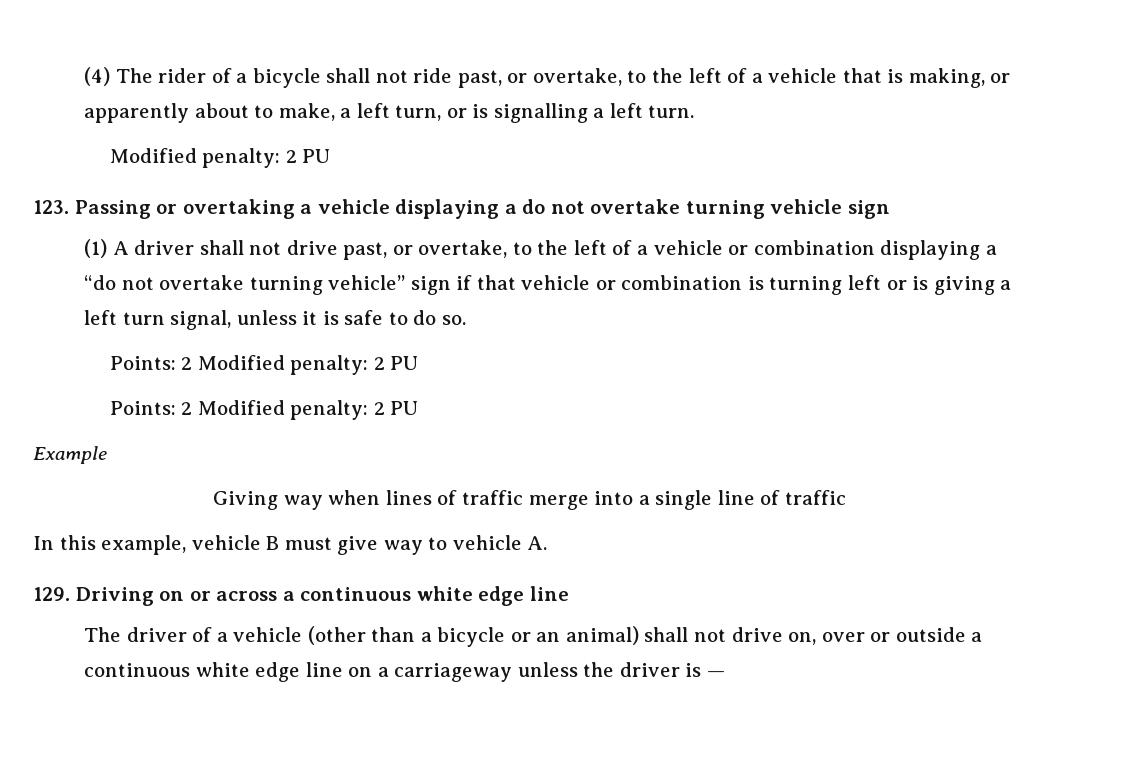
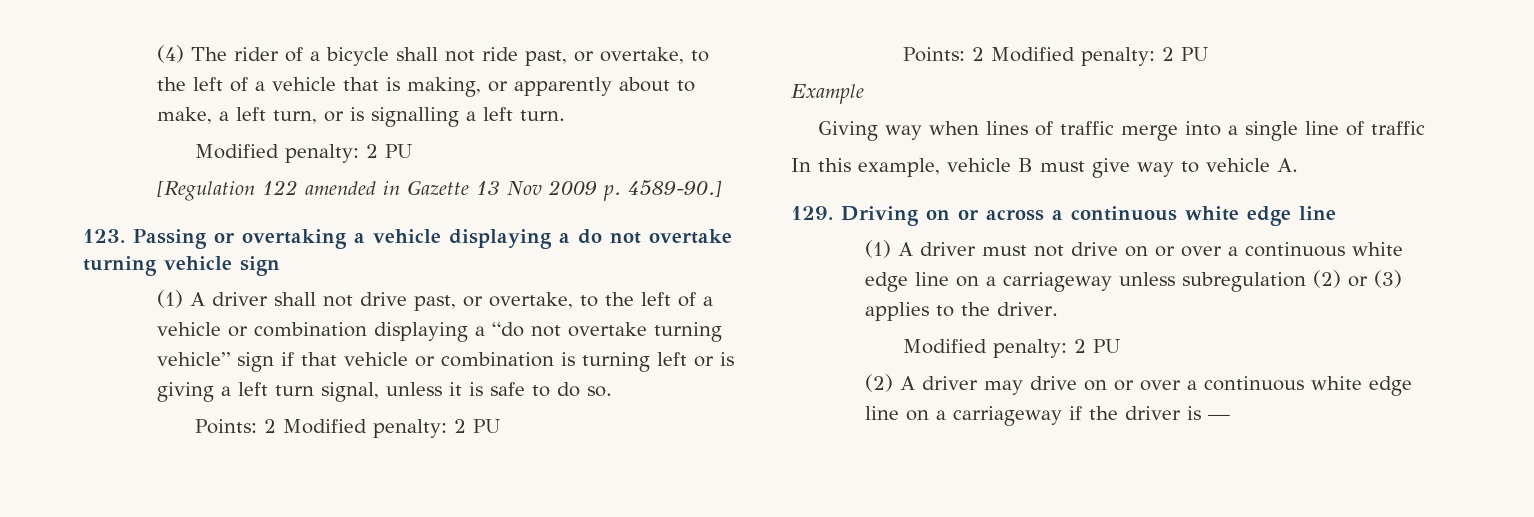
(331, 156) none -> [157,180,723,201] // [Regulation 122 amended in Gazette 13 Nov 2009 p. 4589-90.]
[84,626,966,647] The driver of a vehicle (other than a bicycle or an animal) shall not drive on, over or outside -> [865,240,1223,258] (1) A driver must not drive on or over
(578, 669) none -> [1182,270,1403,292] [865,302,1059,321] [902,339,1120,358] [865,374,1413,396] [865,406,1083,426] subregulation (2) or (3) applies to the driver. // Modified penalty: 2 PU // (2) A driver may drive on or over a continuous white edge line on a carriageway if

